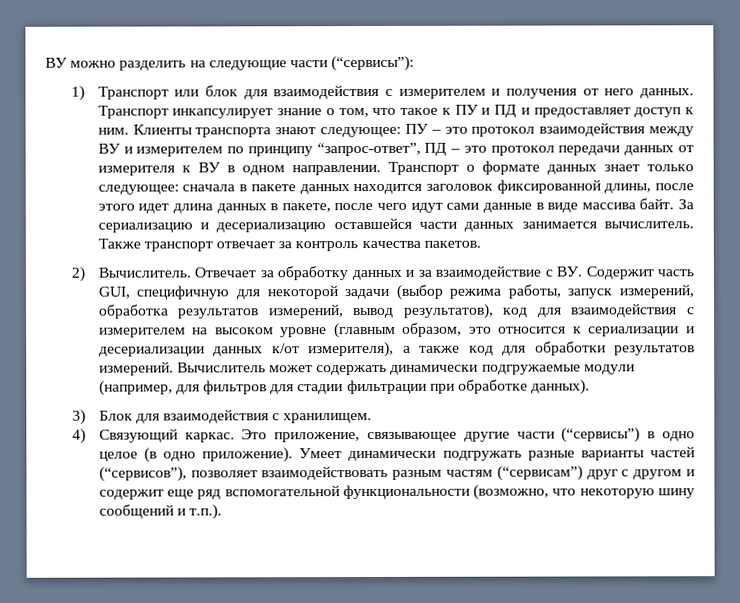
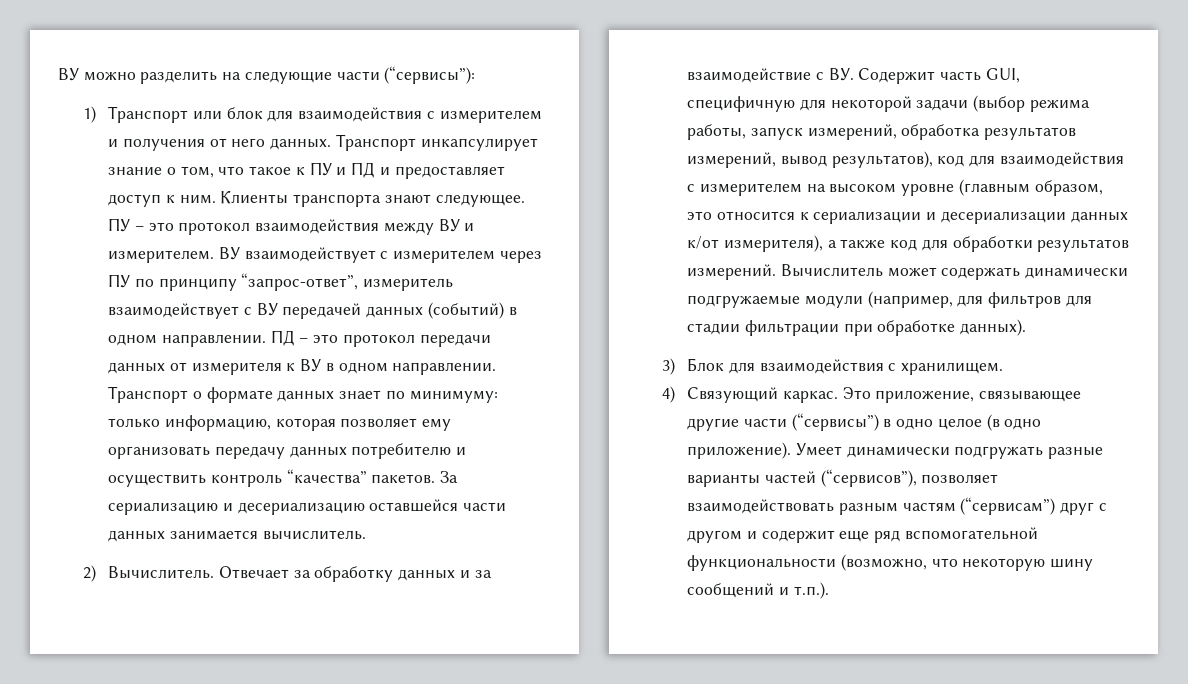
[320,126,402,138] следующее: -> [435,194,525,207] следующее.
[136,142,421,157] измерителем по принципу “запрос-ответ”, -> [108,247,542,263] [108,273,454,291] [108,302,517,319] [108,334,267,347] измерителем. ВУ взаимодействует с измерителем через ПУ по принципу “запрос-ответ”, измеритель взаимодействует с ВУ передачей данных (событий) в одном направлении.
[647,164,695,172] [97,179,694,195] [97,198,675,214] только следующее: сначала в пакете данных находится заголовок фиксированной длины, после этого идет длина данных в пакете, после чего идут сами данные в виде массива байт. -> [385,390,498,403] [108,415,452,431] [108,443,467,459] [108,469,436,487] по минимуму: только информацию, которая позволяет ему организовать передачу данных потребителю и осуществить контроль “качества” пакетов.
[97,238,481,252] Также транспорт отвечает за контроль качества пакетов. -> (366, 535) none

